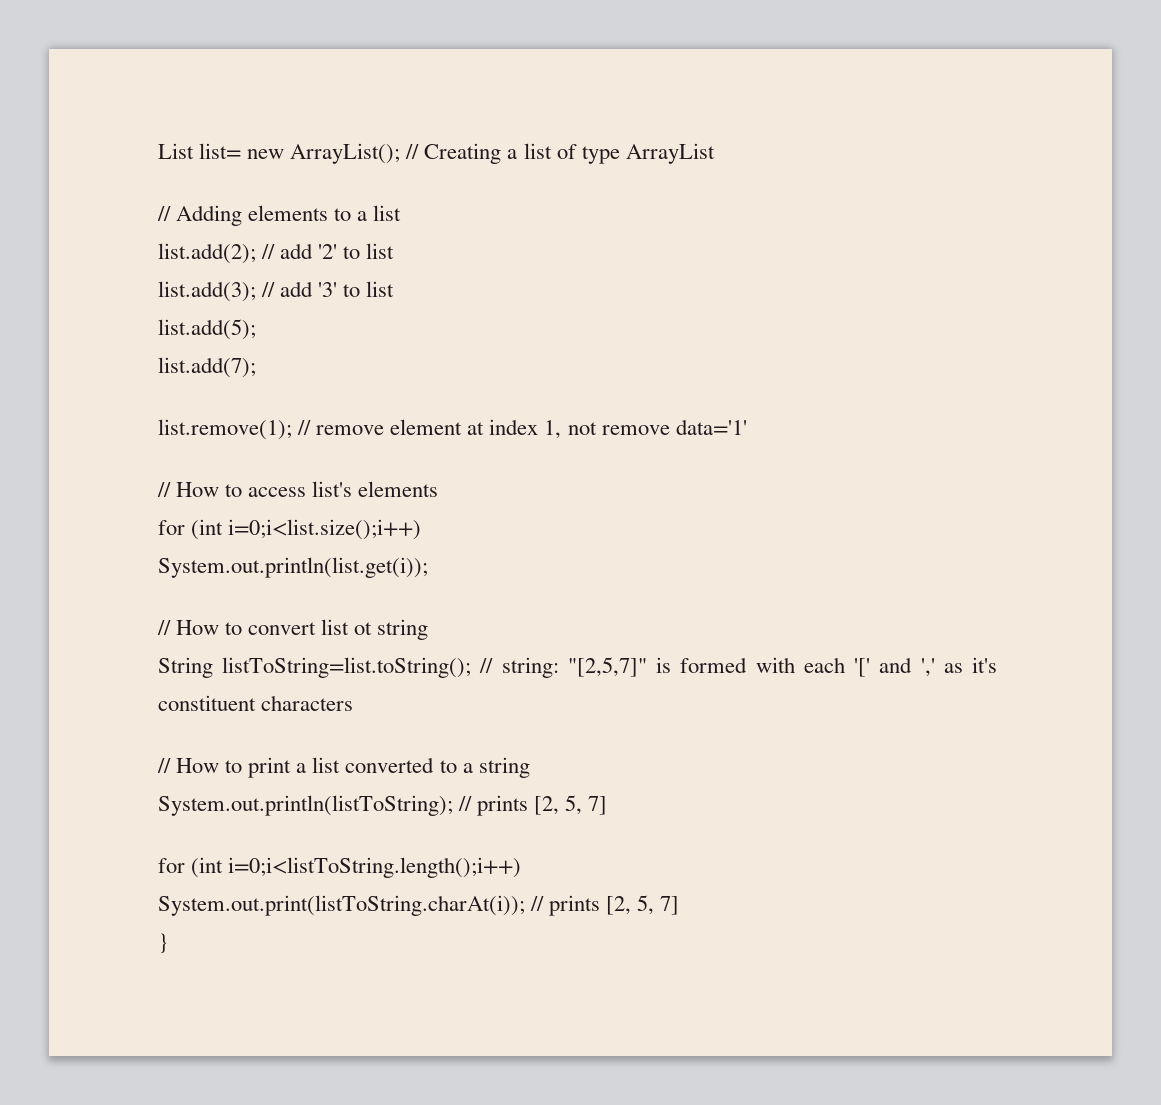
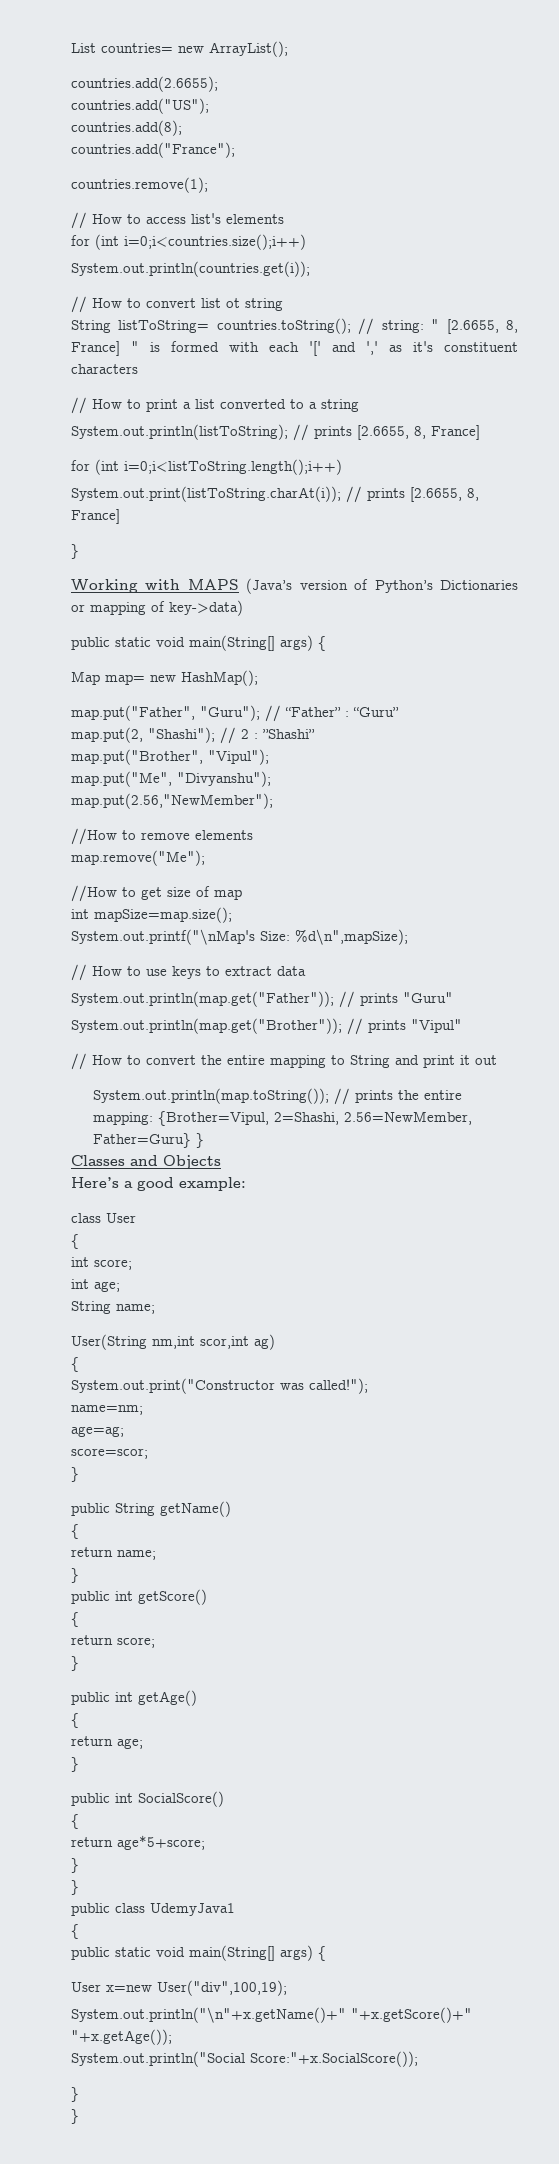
[199,143,242,159] list= -> [101,43,173,53] countries=
[405,143,715,164] [157,205,402,226] [158,243,395,264] [158,281,395,302] [158,319,256,340] [158,357,256,378] [158,419,747,440] // Creating a list of type ArrayList // // Adding elements to a list // list.add(2); // add '2' to list // list.add(3); // add '3' to list // list.add(5); // list.add(7); // list.remove(1); // remove element at index 1, not remove data='1' -> [71,76,218,92] [71,98,209,114] [71,120,182,136] [71,142,235,158] [71,177,208,193] // countries.add(2.6655); // countries.add("US"); // countries.add(8); // countries.add("France"); // countries.remove(1);
[228,519,422,540] [158,557,428,578] i=0;i<list.size();i++) // System.out.println(list.get(i)); -> [124,234,306,250] [71,261,310,277] i=0;i<countries.size();i++) // System.out.println(countries.get(i));
[222,657,647,678] listToString=list.toString(); // string: "[2,5,7]" -> [118,318,519,335] [71,341,139,356] listToString= countries.toString(); // string: " [2.6655, 8, France] "
[534,795,608,815] [2, 5, 7] -> [357,425,480,440] [2.6655, 8, France]
[606,895,680,915] [2, 5, 7] -> [410,487,479,502] [71,509,120,524] [71,544,79,559] [71,578,518,594] [71,600,243,616] [71,635,326,651] [71,670,258,686] [71,705,399,722] [71,727,315,744] [71,749,269,765] [71,771,271,787] [71,793,273,809] [71,828,253,845] [71,850,205,866] [71,885,242,902] [71,907,232,923] [71,929,408,945] [71,964,306,981] [71,991,453,1008] [71,1018,462,1035] [71,1053,497,1070] [93,1088,463,1105] [93,1111,473,1126] [93,1133,205,1148] [71,1155,221,1169] [71,1177,246,1191] [71,1213,136,1223] [71,1234,79,1249] [71,1257,132,1270] [71,1279,120,1292] [71,1301,155,1314] [71,1334,275,1350] [71,1357,79,1372] [71,1378,368,1394] [71,1405,143,1415] [71,1426,124,1437] [71,1448,148,1459] [71,1467,79,1482] [71,1501,231,1517] [71,1524,79,1539] [71,1547,156,1560] [71,1568,79,1583] [71,1589,207,1605] [71,1612,79,1627] [71,1635,155,1648] [71,1656,79,1671] [71,1690,197,1706] [71,1713,79,1728] [71,1736,143,1749] [71,1757,79,1772] [71,1791,224,1807] [71,1814,79,1829] [71,1835,205,1850] [71,1858,79,1873] [71,1880,79,1895] [71,1903,235,1916] [71,1924,79,1939] [71,1945,326,1961] [71,1980,287,1996] [71,2007,472,2023] [71,2029,172,2045] [71,2051,418,2067] [71,2087,79,2102] [2.6655, 8, France] // } // Working with MAPS (Java’s version of Python’s Dictionaries or mapping of key->data) // public static void main(String[] args) { // Map map= new HashMap(); // map.put("Father", "Guru"); // “Father” : “Guru” // map.put(2, "Shashi"); // 2 : ”Shashi” // map.put("Brother", "Vipul"); // map.put("Me", "Divyanshu"); // map.put(2.56,"NewMember"); // //How to remove elements // map.remove("Me"); // //How to get size of map // int mapSize=map.size(); // System.out.printf("\nMap's Size: %d\n",mapSize); // // How to use keys to extract data // System.out.println(map.get("Father")); // prints "Guru" // System.out.println(map.get("Brother")); // prints "Vipul" // // How to convert the entire mapping to String and print it out // System.out.println(map.toString()); // prints the entire mapping: {Brother=Vipul, 2=Shashi, 2.56=NewMember, Father=Guru} } // Classes and Objects // Here’s a good example: // class User // { // int score; // int age; // String name; // User(String nm,int scor,int ag) // { // System.out.print("Constructor was called!"); // name=nm; // age=ag; // score=scor; // } // public String getName() // { // return name; // } // public int getScore() // { // return score; // } // public int getAge() // { // return age; // } // public int SocialScore() // { // return age*5+score; // } // } // public class UdemyJava1 // { // public static void main(String[] args) { // User x=new User("div",100,19); // System.out.println("\n"+x.getName()+" "+x.getScore()+" "+x.getAge()); // System.out.println("Social Score:"+x.SocialScore()); // }

